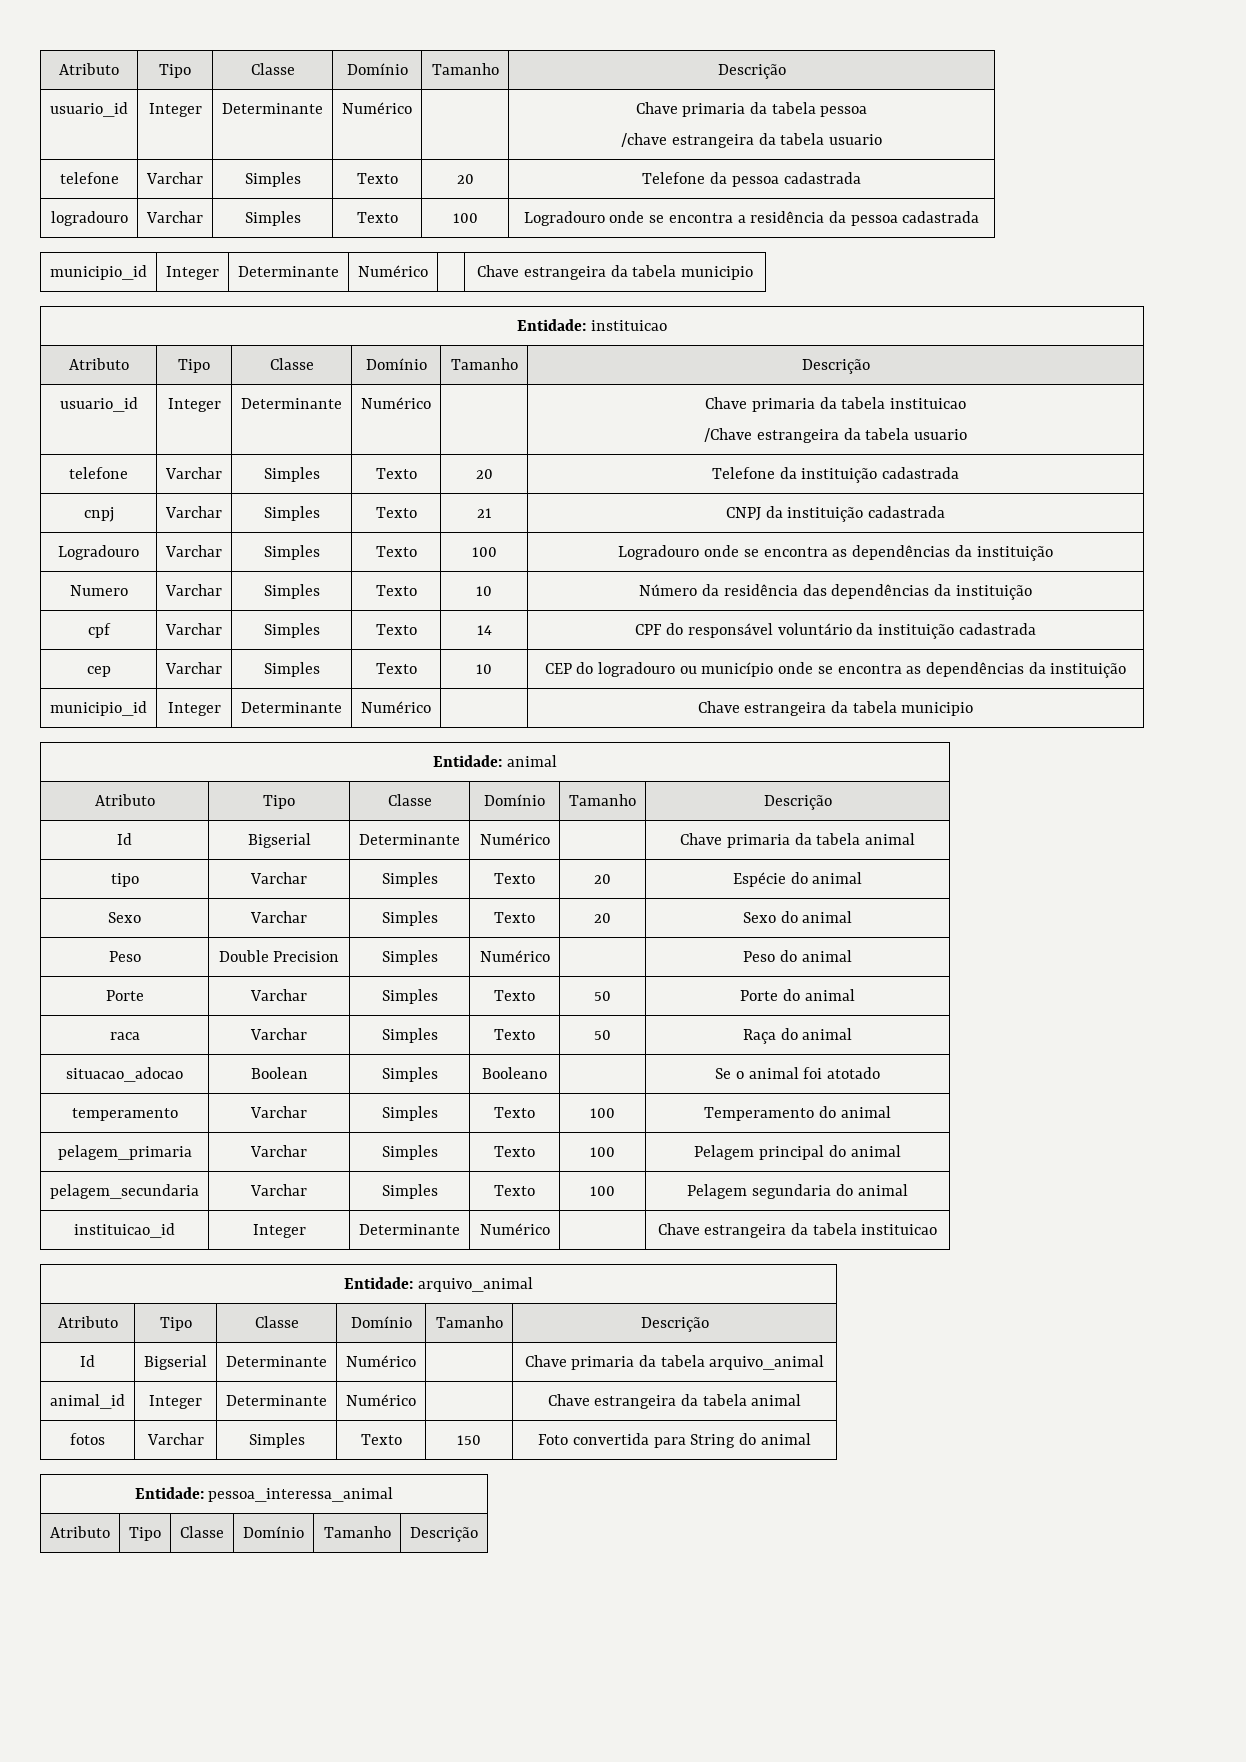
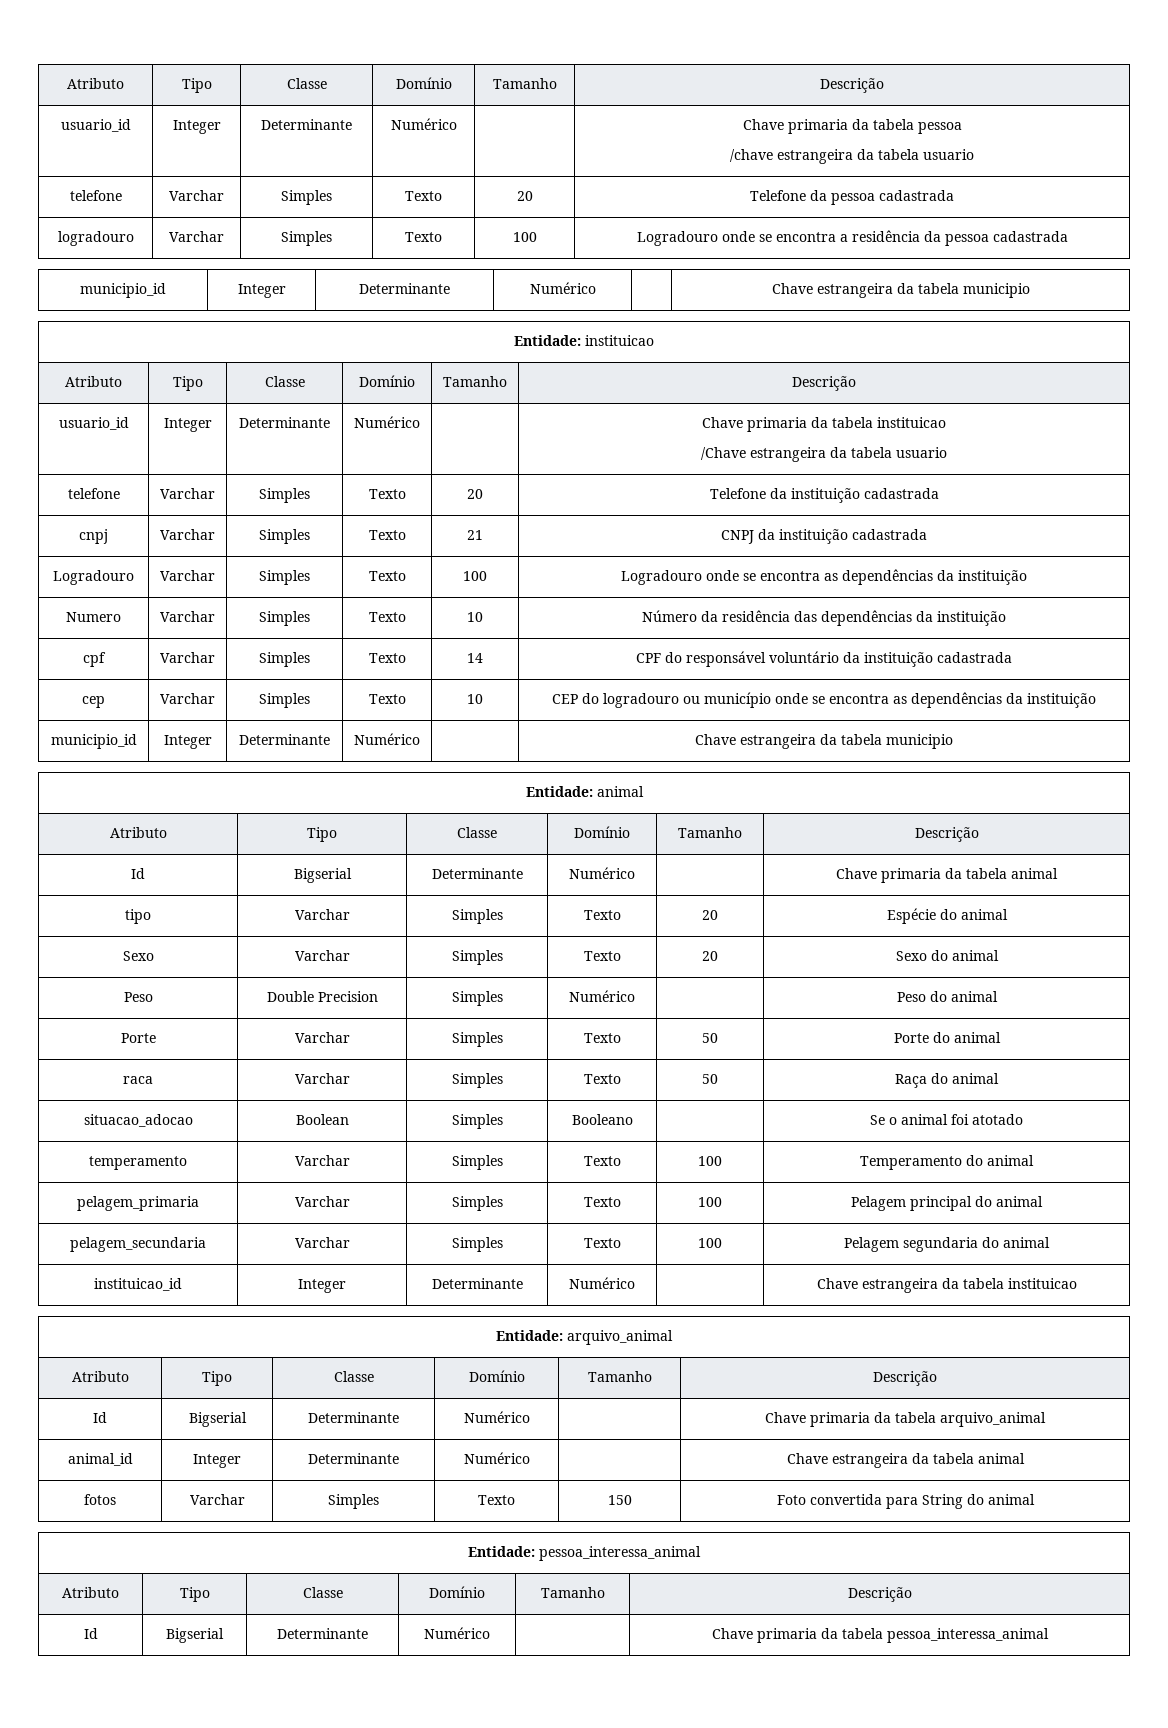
(478, 1534) none -> [83,1628,98,1639] [166,1628,224,1643] [277,1628,368,1639] [424,1627,490,1639] [711,1628,1049,1643] // Id | Bigserial | Determinante | Numérico | | Chave primaria da tabela pessoa_interessa_animal

